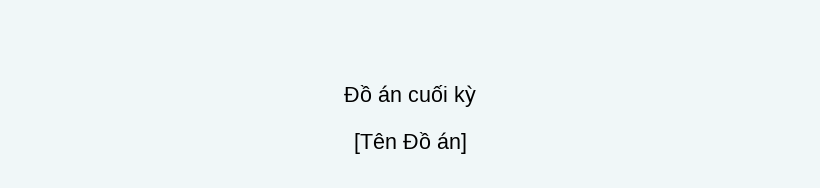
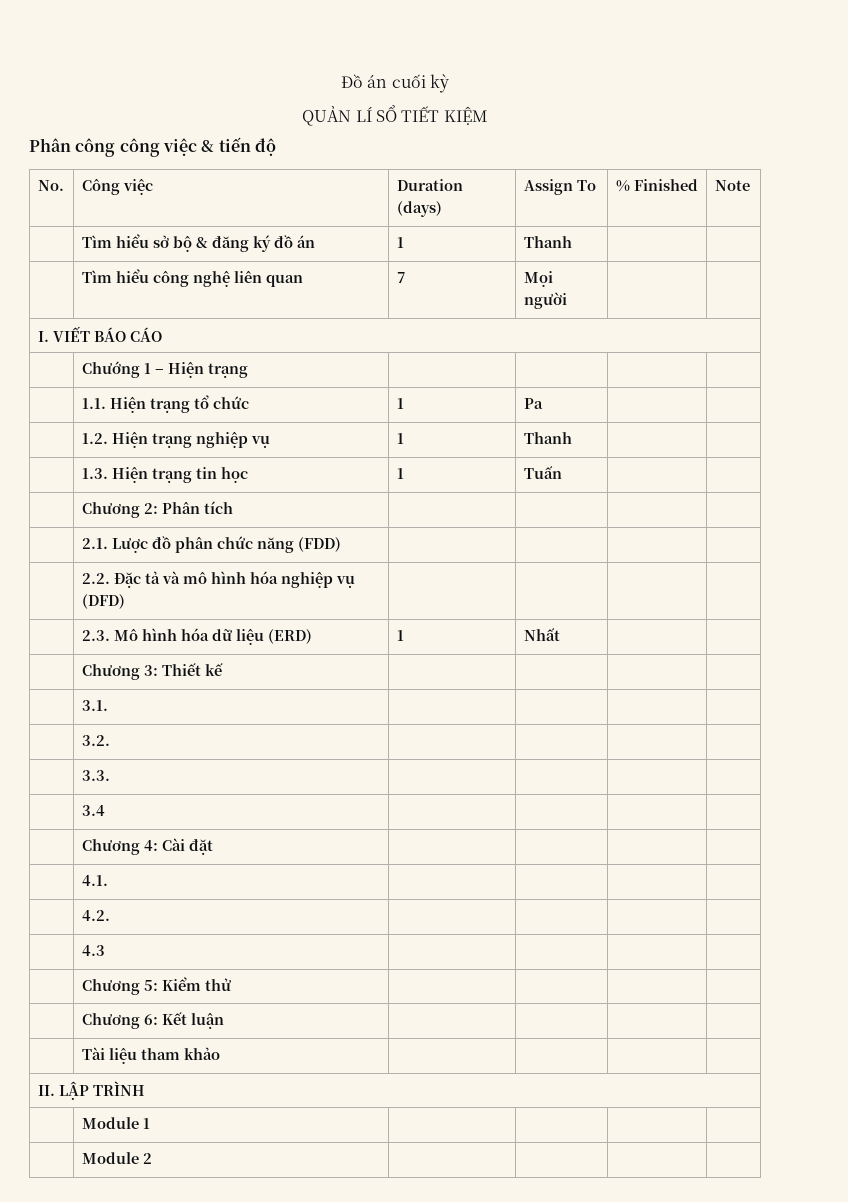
[353,132,467,154] [Tên Đồ án] -> [302,105,488,126] [29,137,276,157] [37,180,64,191] [81,178,153,195] [396,179,463,191] [396,201,442,217] [523,179,596,195] [615,179,698,192] [714,180,750,191] [81,234,315,252] [396,237,404,248] [523,236,572,248] [81,269,303,287] [396,272,406,283] [523,271,553,287] [523,292,567,309] [37,326,162,342] [81,361,248,378] [81,395,249,413] [396,398,404,409] [523,398,543,409] [81,431,270,448] [396,433,404,444] [523,432,572,444] [81,466,248,483] [396,468,404,479] [523,466,562,479] [81,501,233,518] [81,536,341,553] [81,571,355,588] [81,594,125,609] [81,628,312,645] [396,630,404,641] [523,628,560,641] [81,663,223,680] [81,700,108,711] [81,735,110,746] [81,770,110,781] [81,805,105,816] [81,838,213,855] [81,875,108,886] [81,910,110,921] [81,945,105,956] [81,977,231,995] [81,1012,224,1029] [81,1047,220,1064] [37,1081,145,1100] [81,1117,150,1129] [81,1152,152,1164] QUẢN LÍ SỔ TIẾT KIỆM // Phân công công việc & tiến độ // No. | Công việc | Duration (days) | Assign To | % Finished | Note // | Tìm hiểu sở bộ & đăng ký đồ án | 1 | Thanh | | // | Tìm hiểu công nghệ liên quan | 7 | Mọi người | | // I. VIẾT BÁO CÁO // | Chướng 1 – Hiện trạng | | | | // | 1.1. Hiện trạng tổ chức | 1 | Pa | | // | 1.2. Hiện trạng nghiệp vụ | 1 | Thanh | | // | 1.3. Hiện trạng tin học | 1 | Tuấn | | // | Chương 2: Phân tích | | | | // | 2.1. Lược đồ phân chức năng (FDD) | | | | // | 2.2. Đặc tả và mô hình hóa nghiệp vụ (DFD) | | | | // | 2.3. Mô hình hóa dữ liệu (ERD) | 1 | Nhất | | // | Chương 3: Thiết kế | | | | // | 3.1. | | | | // | 3.2. | | | | // | 3.3. | | | | // | 3.4 | | | | // | Chương 4: Cài đặt | | | | // | 4.1. | | | | // | 4.2. | | | | // | 4.3 | | | | // | Chương 5: Kiểm thử | | | | // | Chương 6: Kết luận | | | | // | Tài liệu tham khảo | | | | // II. LẬP TRÌNH // | Module 1 | | | | // | Module 2 | | | |

